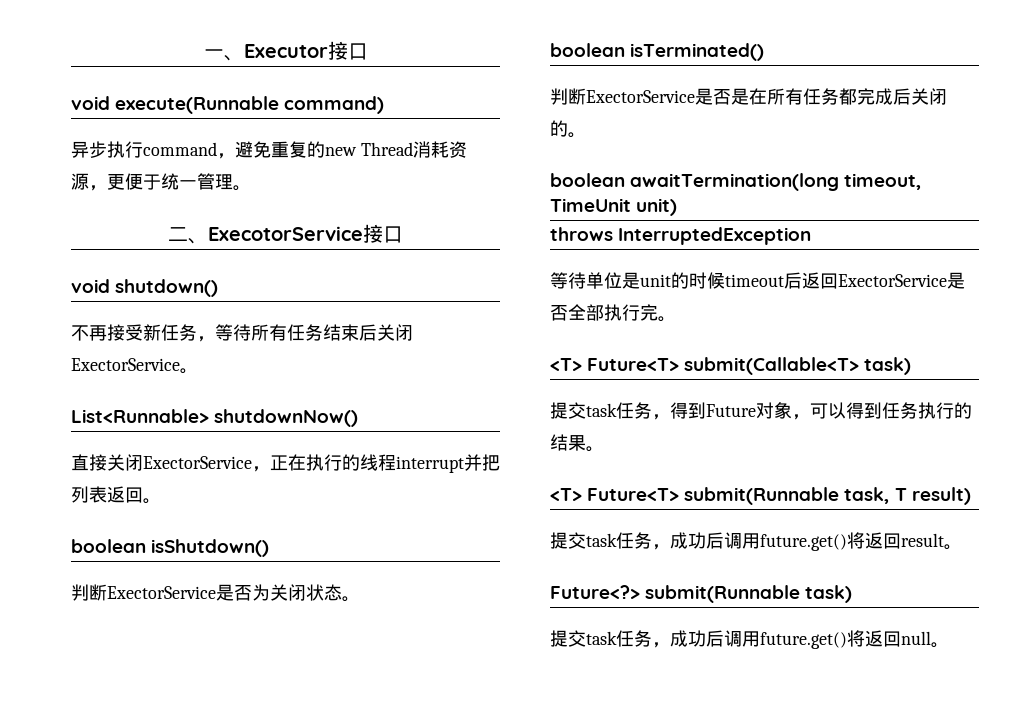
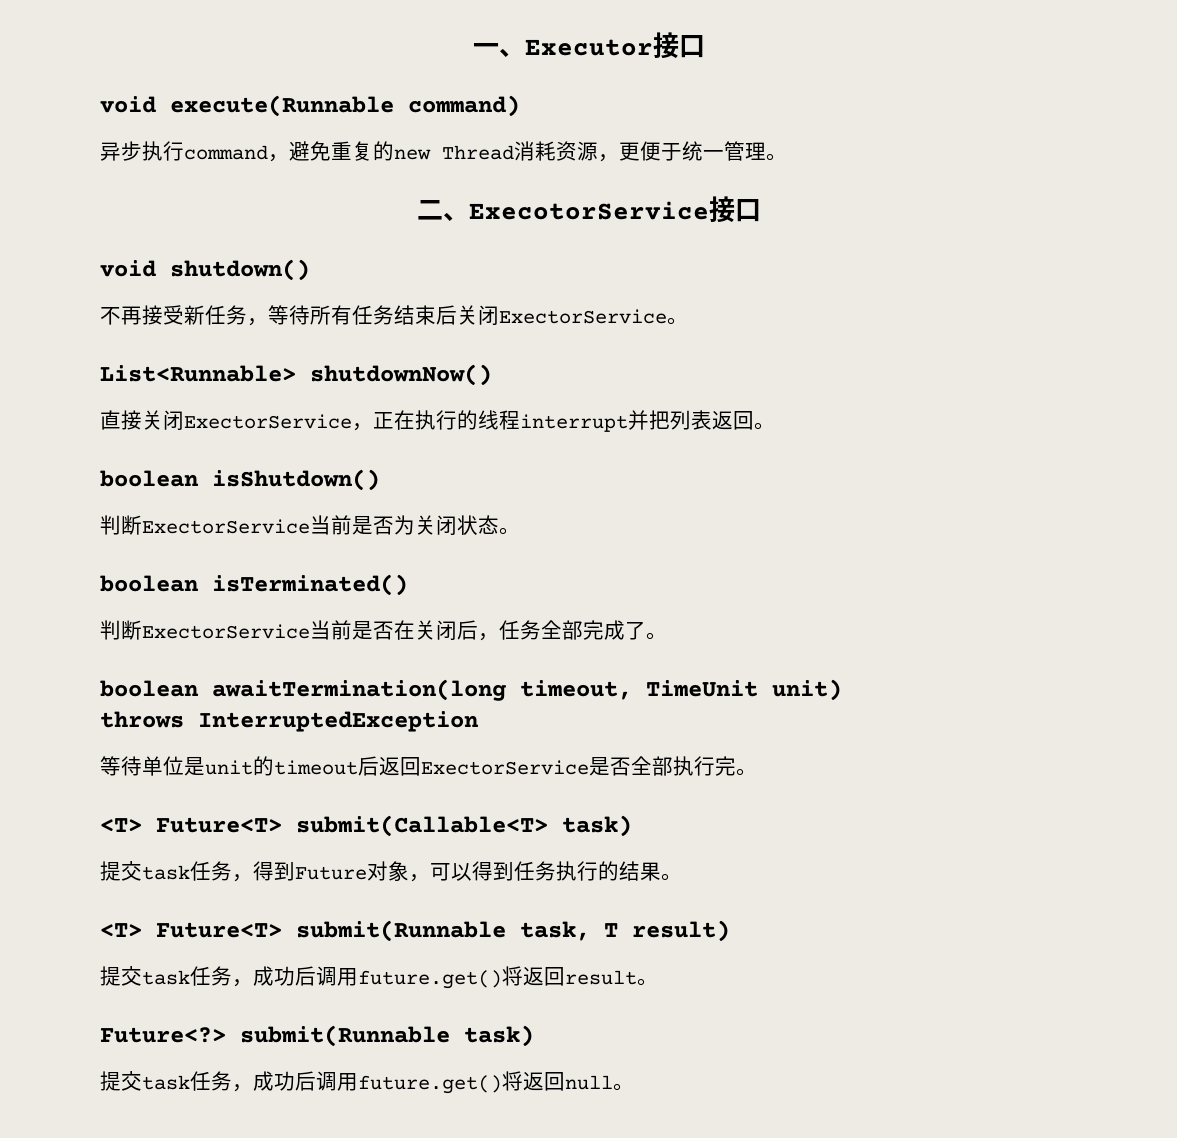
(216, 592) none -> [310,515,352,535] 当前
[695,88,947,105] [550,120,568,137] 是否是在所有任务都完成后关闭的 -> [310,620,646,641] 当前是否在关闭后，任务全部完成了
[689,272,725,289] 时候 -> (274, 766) none

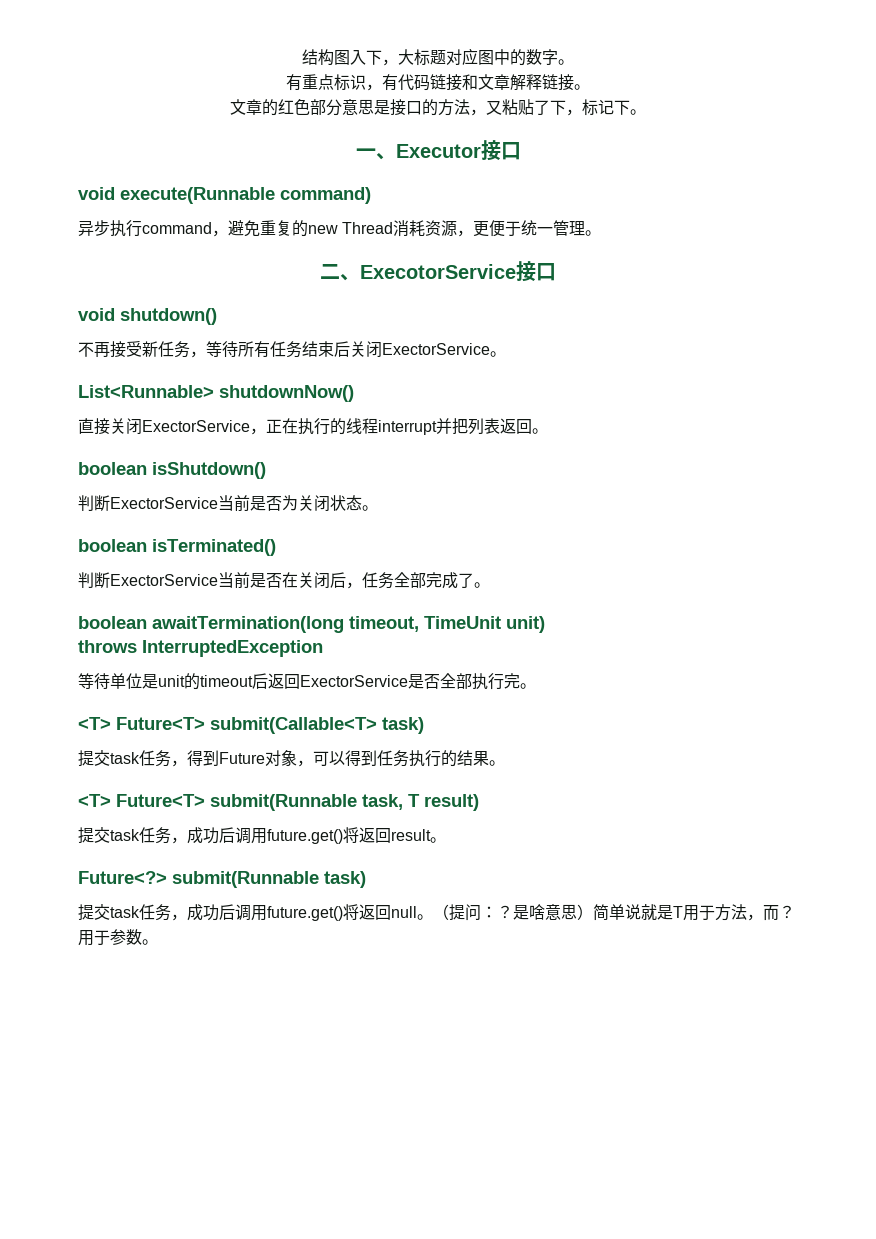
(472, 49) none -> [302,48,574,66] [286,74,590,91] [230,99,646,116] 结构图入下，大标题对应图中的数字。 // 有重点标识，有代码链接和文章解释链接。 // 文章的红色部分意思是接口的方法，又粘贴了下，标记下。 //
(634, 1087) none -> [433,904,795,921] [78,929,158,946] （提问：？是啥意思）简单说就是T用于方法，而？用于参数。

